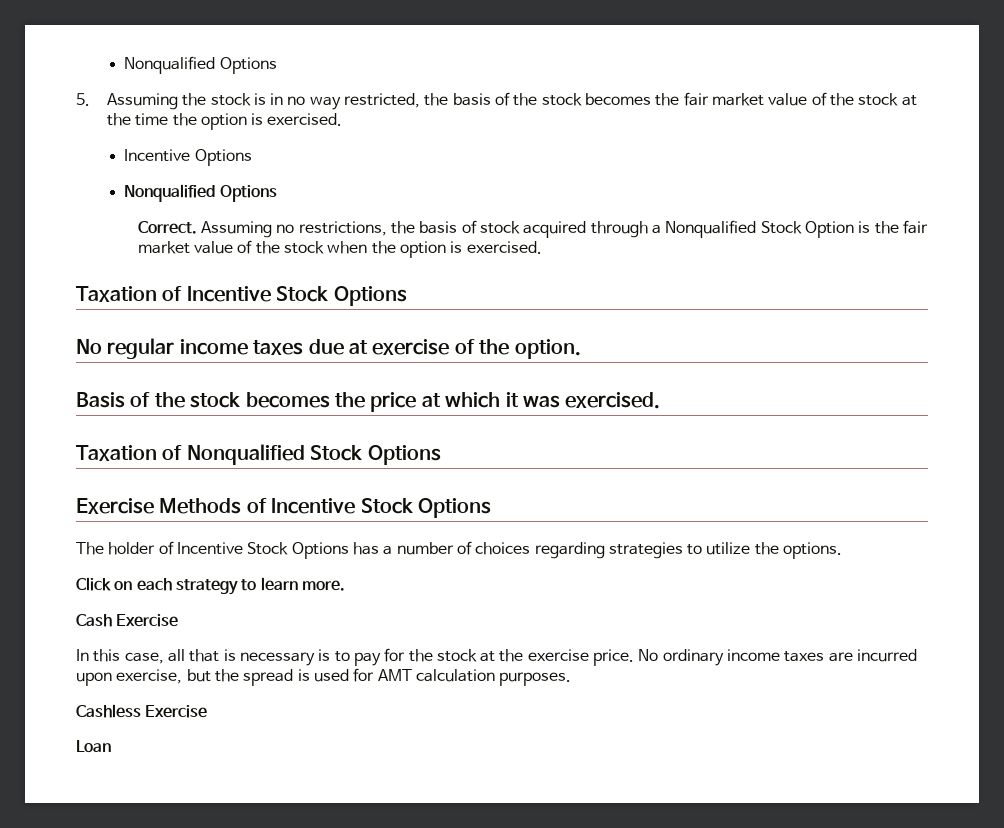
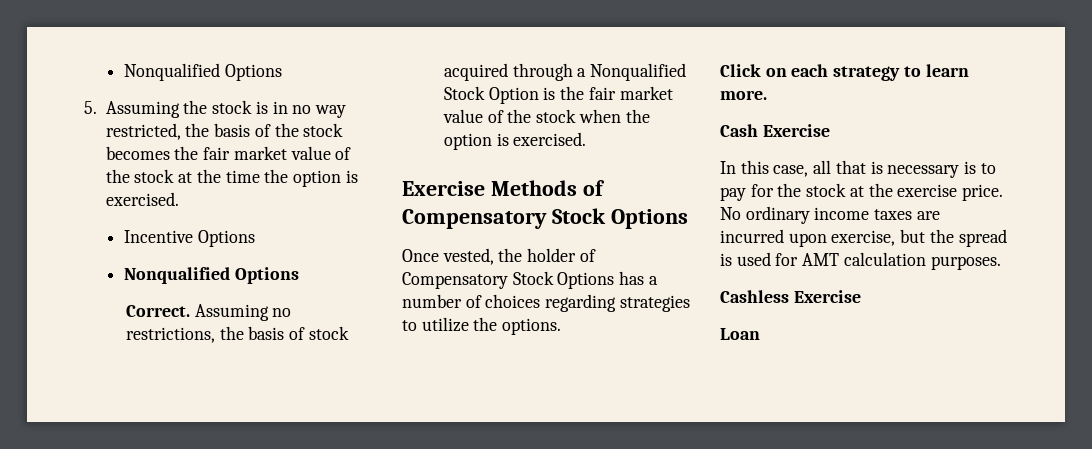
[76,286,407,306] [76,338,581,359] [76,392,661,412] [76,444,441,465] [76,498,491,518] [76,542,104,555] Taxation of Incentive Stock Options // No regular income taxes due at exercise of the option. // Basis of the stock becomes the price at which it was exercised. // Taxation of Nonqualified Stock Options // Exercise Methods of Incentive Stock Options // The -> [402,180,605,196] [402,208,688,229] [402,248,523,265] Exercise Methods of Compensatory Stock Options // Once vested, the
[176,542,243,555] Incentive -> [402,272,508,289] Compensatory

